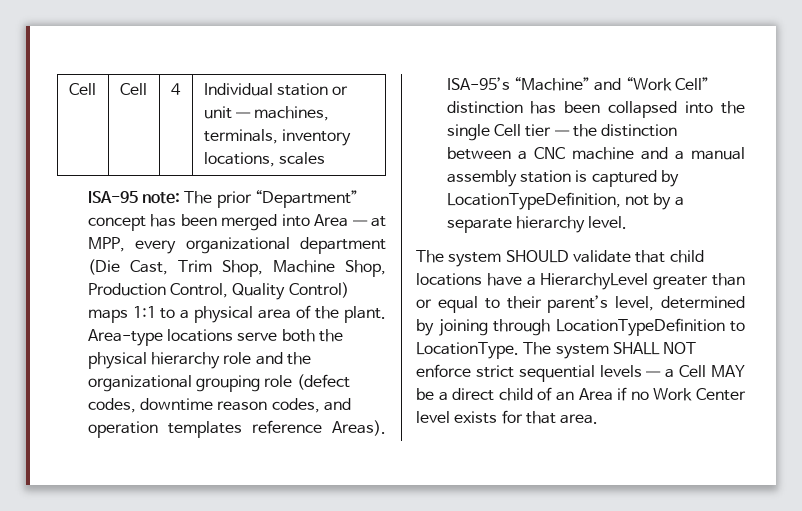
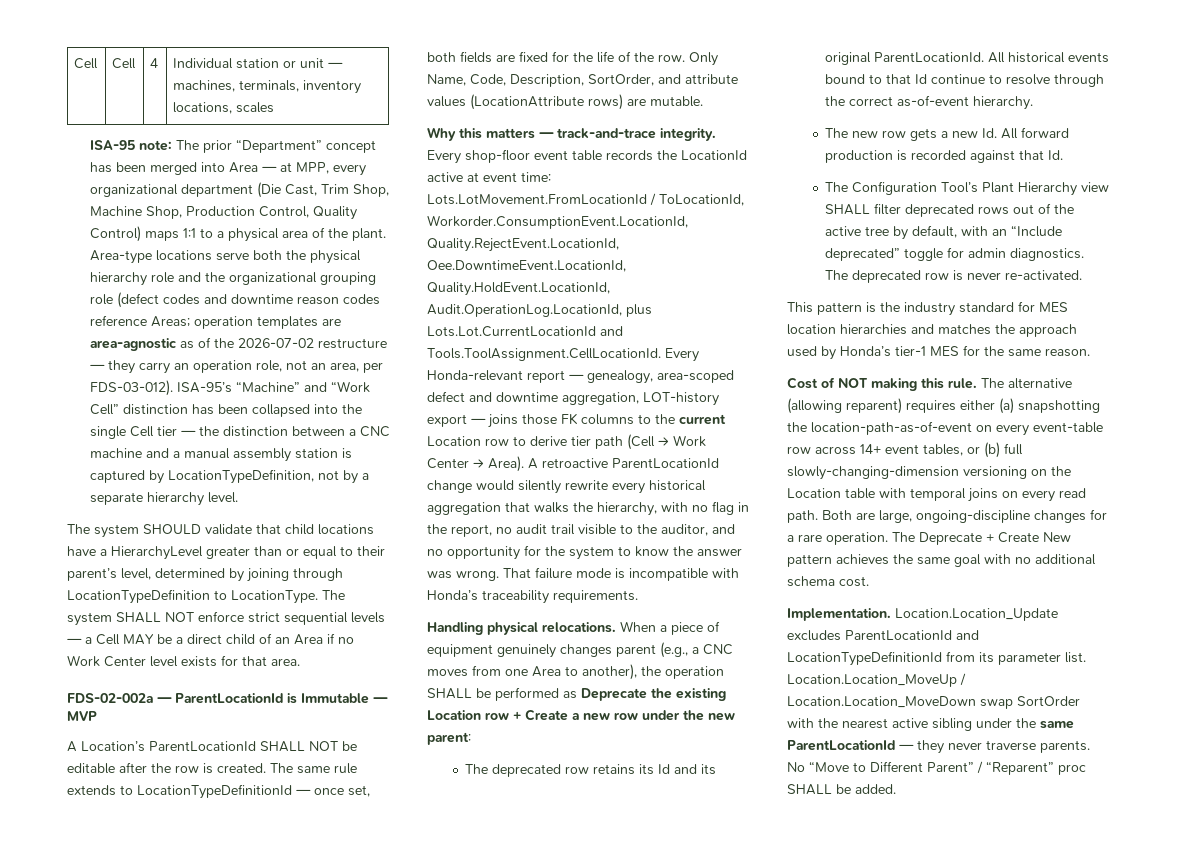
[87,398,351,413] [87,420,386,438] codes, downtime reason codes, and operation templates reference Areas). -> [162,294,380,305] [89,315,341,329] [89,337,387,351] [89,360,383,374] [89,380,173,396] codes and downtime reason codes reference Areas; operation templates are area-agnostic as of the 2026-07-02 restructure — they carry an operation role, not an area, per FDS-03-012).
(599, 419) none -> [67,693,388,704] [67,711,97,721] [67,741,357,752] [67,762,357,774] [67,784,370,799] [427,51,718,66] [427,74,738,87] [427,94,703,110] [427,127,716,141] [427,149,747,164] [427,172,551,182] [427,193,744,206] [427,215,688,229] [427,238,619,252] [427,260,626,272] [427,282,610,296] [427,304,652,317] [427,326,623,337] [427,348,699,362] [427,370,734,384] [427,391,719,406] [427,413,726,428] [427,434,706,450] [427,456,719,472] [427,480,706,494] [427,501,749,516] [427,524,735,537] [427,545,742,560] [427,567,739,581] [427,590,638,604] [427,621,720,635] [427,642,733,658] [427,664,724,680] [427,687,726,701] [427,709,735,721] [427,732,471,745] [465,764,717,777] [825,52,1110,65] [825,74,1105,87] [825,95,1034,110] [825,127,1070,141] [825,150,1064,163] [825,181,1110,196] [825,203,1075,217] [825,225,1063,240] [825,247,1085,261] [825,270,1083,283] [787,301,1068,316] [787,324,1077,337] [787,345,1090,360] [787,377,1072,391] [787,398,1100,414] [787,421,1103,436] [787,442,1023,458] [787,466,1071,480] [787,488,1086,502] [787,509,1107,523] [787,532,1071,545] [787,554,1096,567] [787,576,869,587] [787,608,1058,621] [787,630,979,641] [787,651,1086,666] [787,673,966,687] [787,696,1080,709] [787,718,1074,731] [787,740,1090,754] [787,761,1086,775] [787,784,896,795] // FDS-02-002a — ParentLocationId is Immutable — MVP // A Location’s ParentLocationId SHALL NOT be editable after the row is created. The same rule extends to LocationTypeDefinitionId — once set, both fields are fixed for the life of the row. Only Name, Code, Description, SortOrder, and attribute values (LocationAttribute rows) are mutable. // Why this matters — track-and-trace integrity. Every shop-floor event table records the LocationId active at event time: Lots.LotMovement.FromLocationId / ToLocationId, Workorder.ConsumptionEvent.LocationId, Quality.RejectEvent.LocationId, Oee.DowntimeEvent.LocationId, Quality.HoldEvent.LocationId, Audit.OperationLog.LocationId, plus Lots.Lot.CurrentLocationId and Tools.ToolAssignment.CellLocationId. Every Honda-relevant report — genealogy, area-scoped defect and downtime aggregation, LOT-history export — joins those FK columns to the current Location row to derive tier path (Cell → Work Center → Area). A retroactive ParentLocationId change would silently rewrite every historical aggregation that walks the hierarchy, with no flag in the report, no audit trail visible to the auditor, and no opportunity for the system to know the answer was wrong. That failure mode is incompatible with Honda’s traceability requirements. // Handling physical relocations. When a piece of equipment genuinely changes parent (e.g., a CNC moves from one Area to another), the operation SHALL be performed as Deprecate the existing Location row + Create a new row under the new parent: // The deprecated row retains its Id and its original ParentLocationId. All historical events bound to that Id continue to resolve through the correct as-of-event hierarchy. // The new row gets a new Id. All forward production is recorded against that Id. // The Configuration Tool’s Plant Hierarchy view SHALL filter deprecated rows out of the active tree by default, with an “Include deprecated” toggle for admin diagnostics. The deprecated row is never re-activated. // This pattern is the industry standard for MES location hierarchies and matches the approach used by Honda’s tier-1 MES for the same reason. // Cost of NOT making this rule. The alternative (allowing reparent) requires either (a) snapshotting the location-path-as-of-event on every event-table row across 14+ event tables, or (b) full slowly-changing-dimension versioning on the Location table with temporal joins on every read path. Both are large, ongoing-discipline changes for a rare operation. The Deprecate + Create New pattern achieves the same goal with no additional schema cost. // Implementation. Location.Location_Update excludes ParentLocationId and LocationTypeDefinitionId from its parameter list. Location.Location_MoveUp / Location.Location_MoveDown swap SortOrder with the nearest active sibling under the same ParentLocationId — they never traverse parents. No “Move to Different Parent” / “Reparent” proc SHALL be added.

